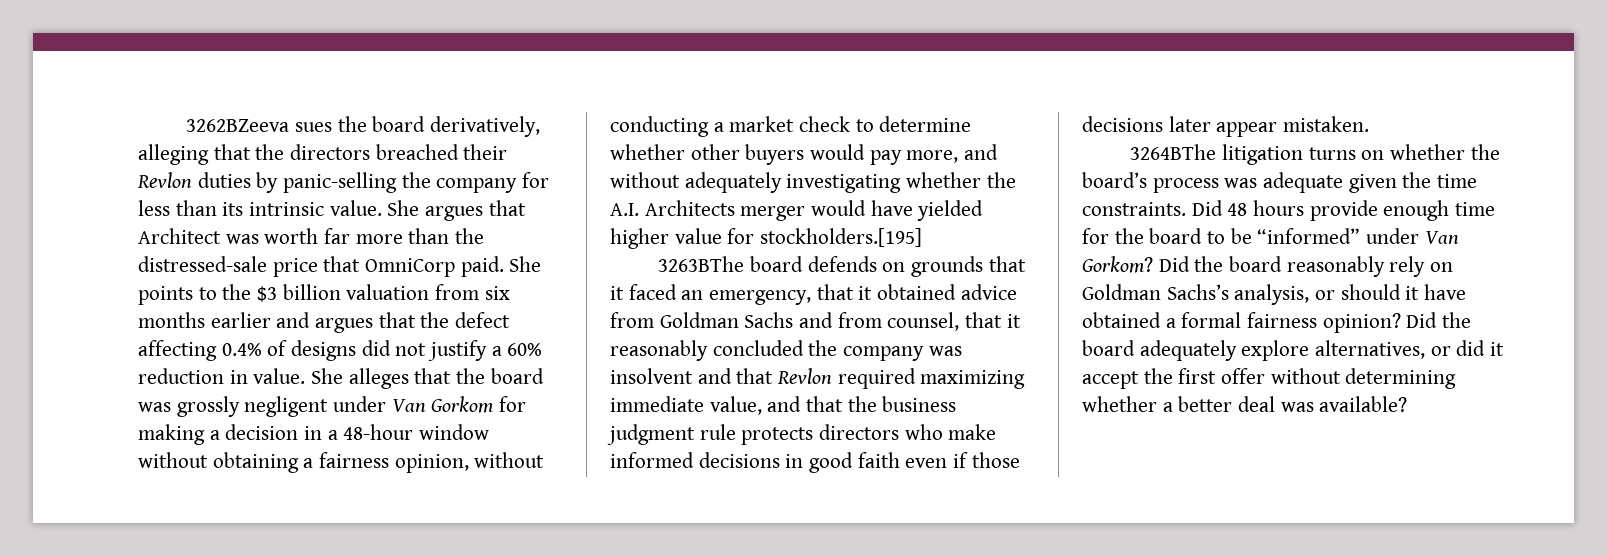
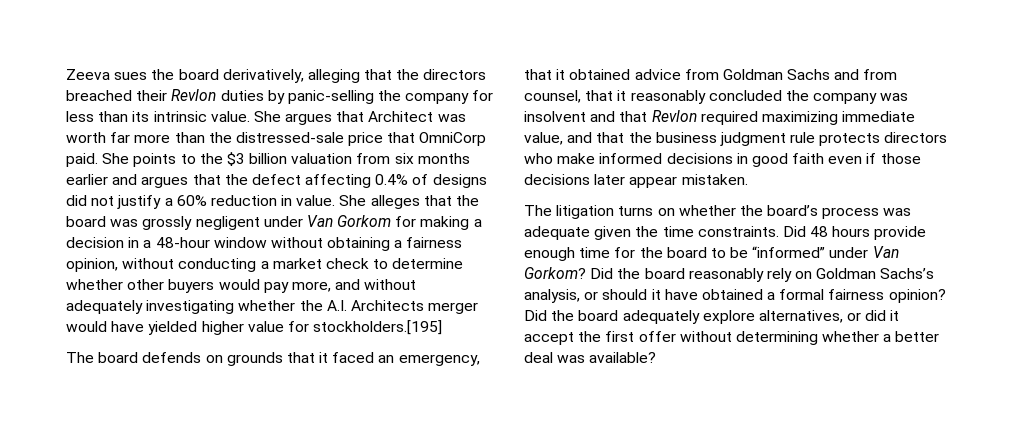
[186,119,290,132] 3262BZeeva -> [66,69,110,80] Zeeva
[658,256,745,272] 3263BThe -> [66,352,94,363] The
[1130,144,1217,160] 3264BThe -> [524,205,552,216] The

